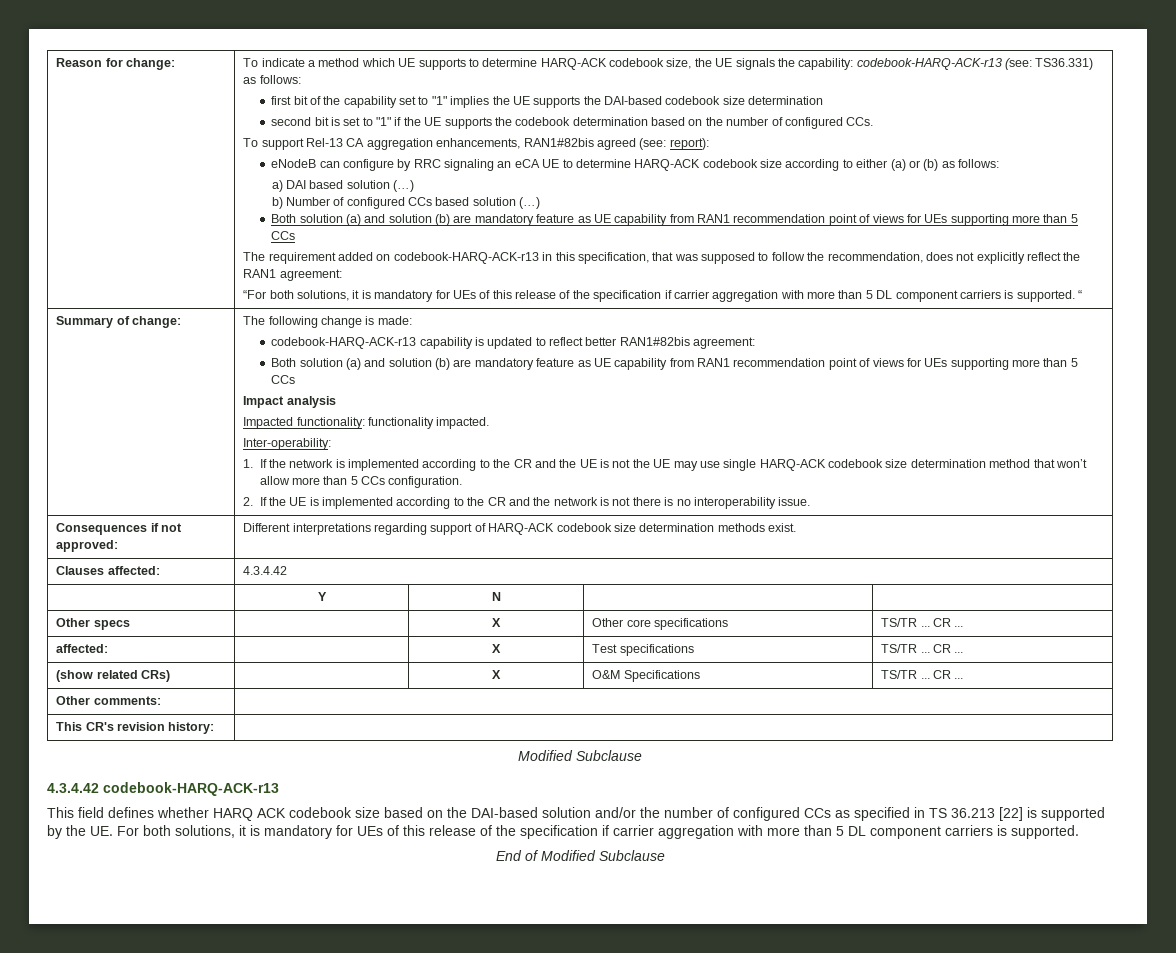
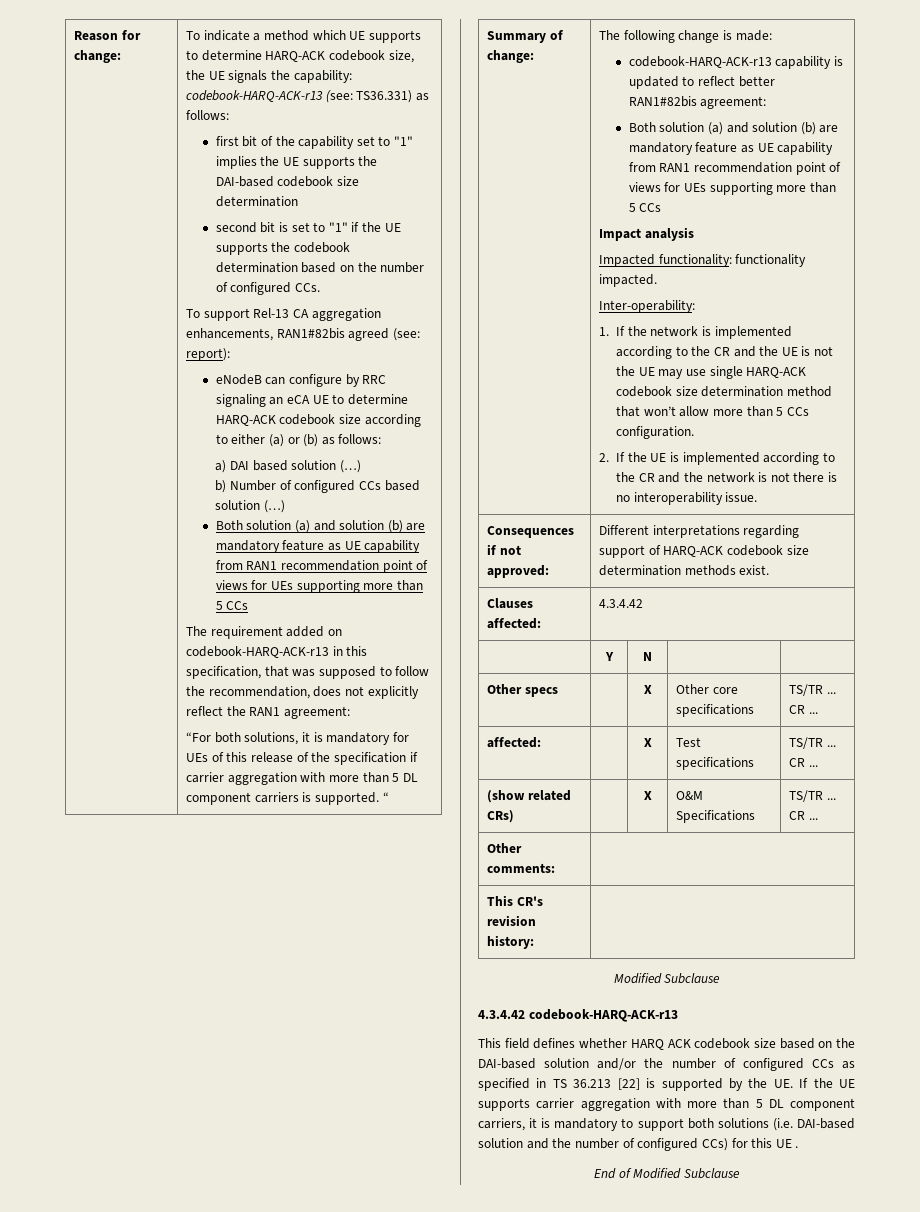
[117,825,1079,839] For both solutions, it is mandatory for UEs of this release of the specification if carrier aggregation with more than 5 DL component carriers is supported. -> [799,1078,855,1088] [478,1098,855,1111] [478,1118,855,1131] [478,1138,799,1151] If the UE supports carrier aggregation with more than 5 DL component carriers, it is mandatory to support both solutions (i.e. DAI-based solution and the number of configured CCs) for this UE .

